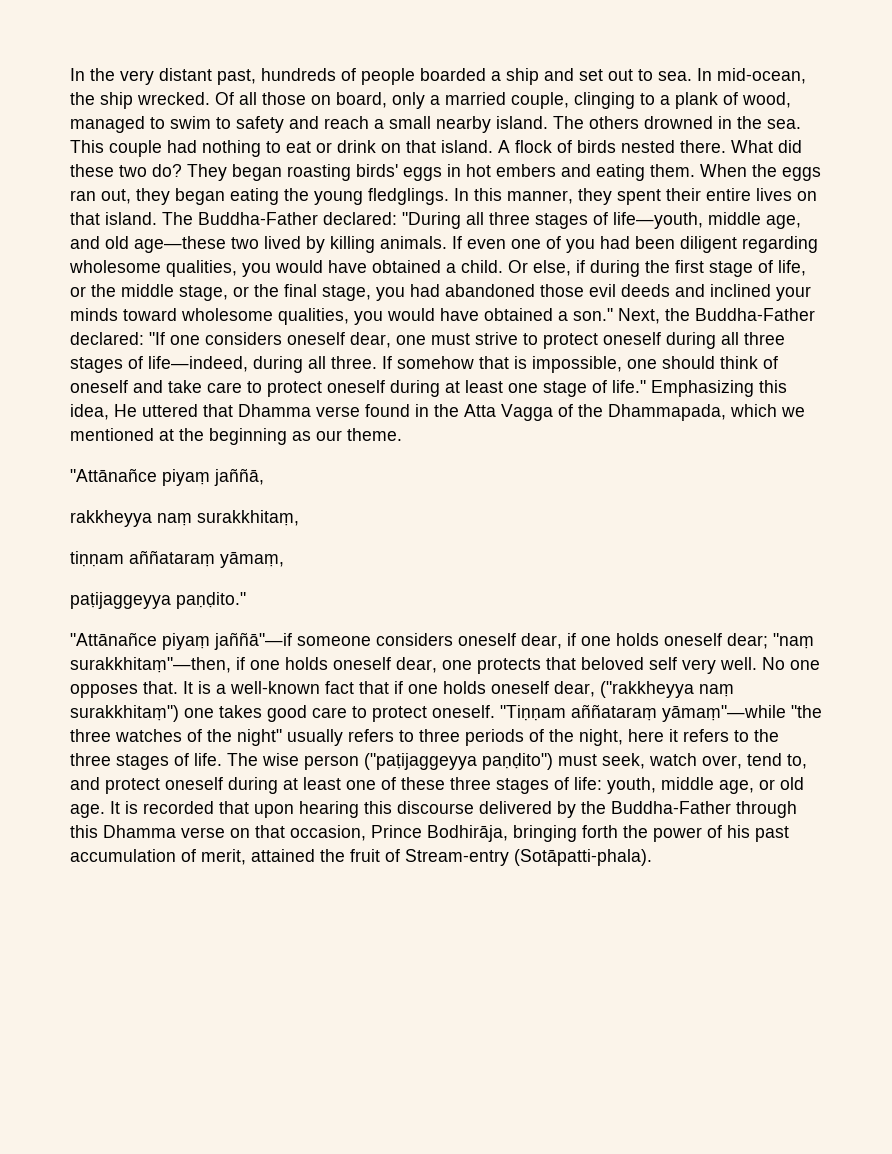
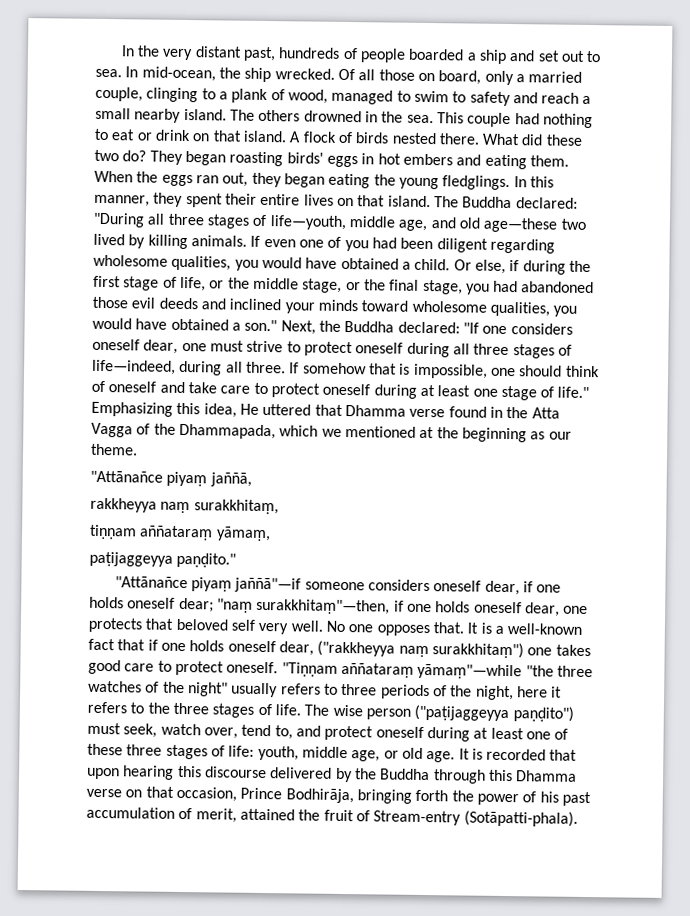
[198,212,318,225] Buddha-Father -> [462,196,513,209] Buddha
[695,308,815,321] Buddha-Father -> [344,320,395,333] Buddha
[611,801,731,814] Buddha-Father -> [380,768,431,781] Buddha

